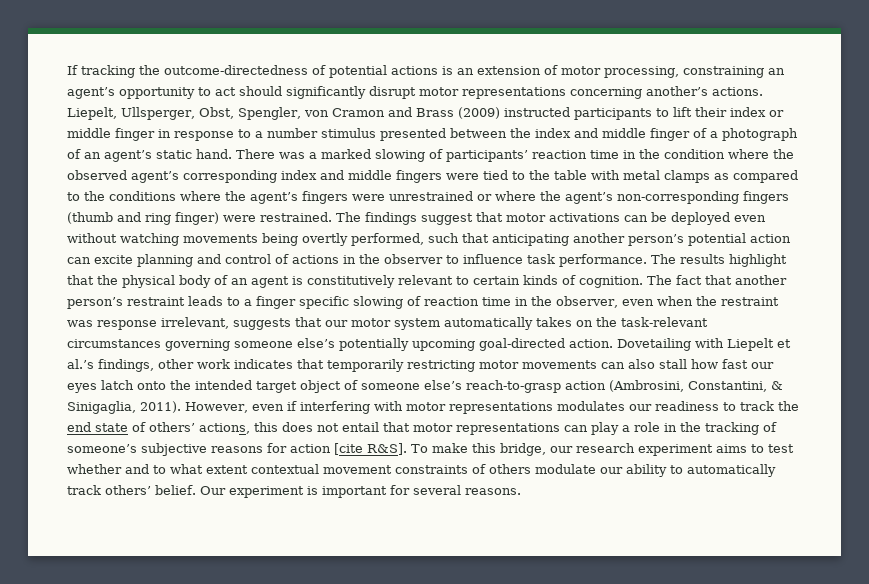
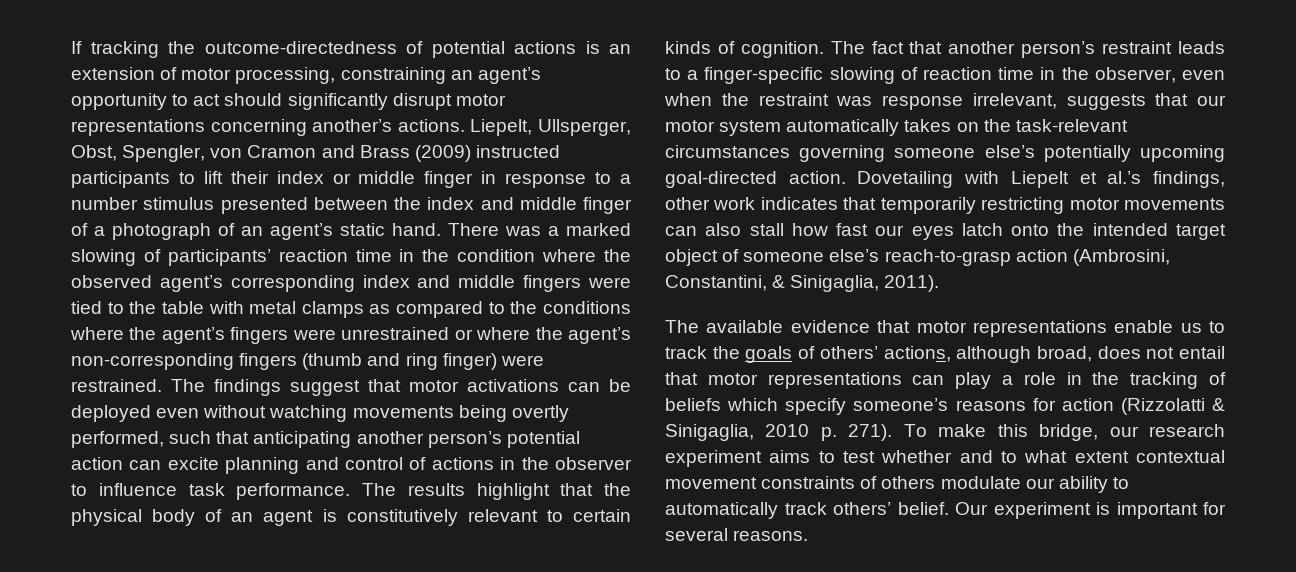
[256,296,349,309] finger specific -> [704,67,824,84] finger-specific
[185,401,719,414] However, even if interfering with motor representations modulates our readiness -> [665,320,1202,337] // The available evidence that motor representations enable us
[67,422,128,432] end state -> [745,346,793,363] goals
[254,422,278,432] this -> [956,346,1092,363] although broad,
[67,443,407,456] someone’s subjective reasons for action [cite R&S]. -> [665,398,1225,415] [665,424,893,441] beliefs which specify someone’s reasons for action (Rizzolatti & Sinigaglia, 2010 p. 271).

